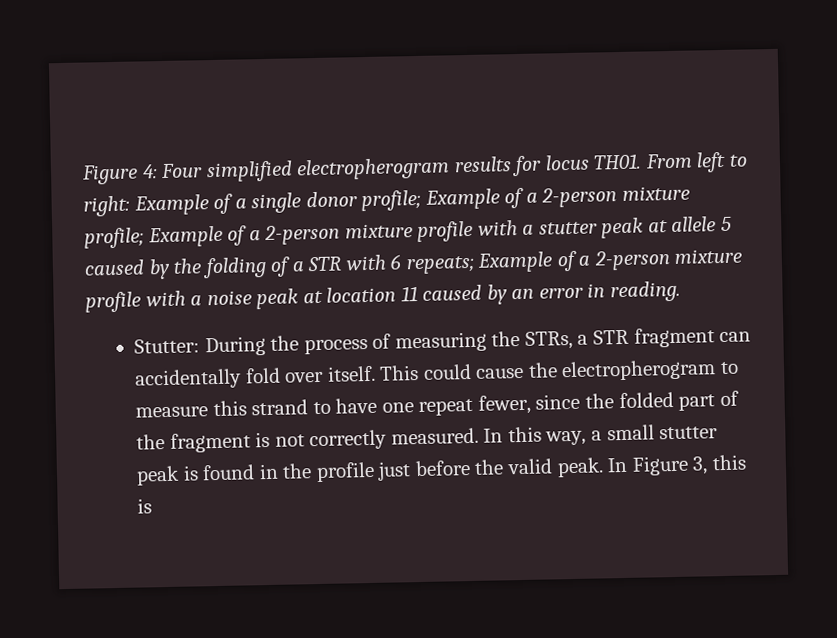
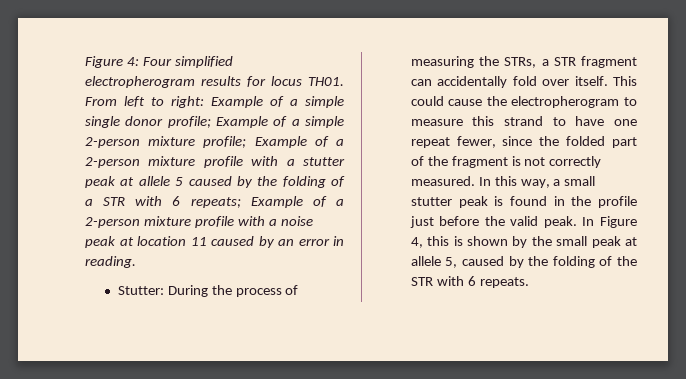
(247, 203) none -> [305,96,344,108] simple
(538, 197) none -> [305,116,344,128] simple
[692,456,709,475] 3, -> [410,237,423,248] 4,
(153, 506) none -> [466,236,637,248] [410,256,637,268] [410,276,529,288] shown by the small peak at allele 5, caused by the folding of the STR with 6 repeats.

